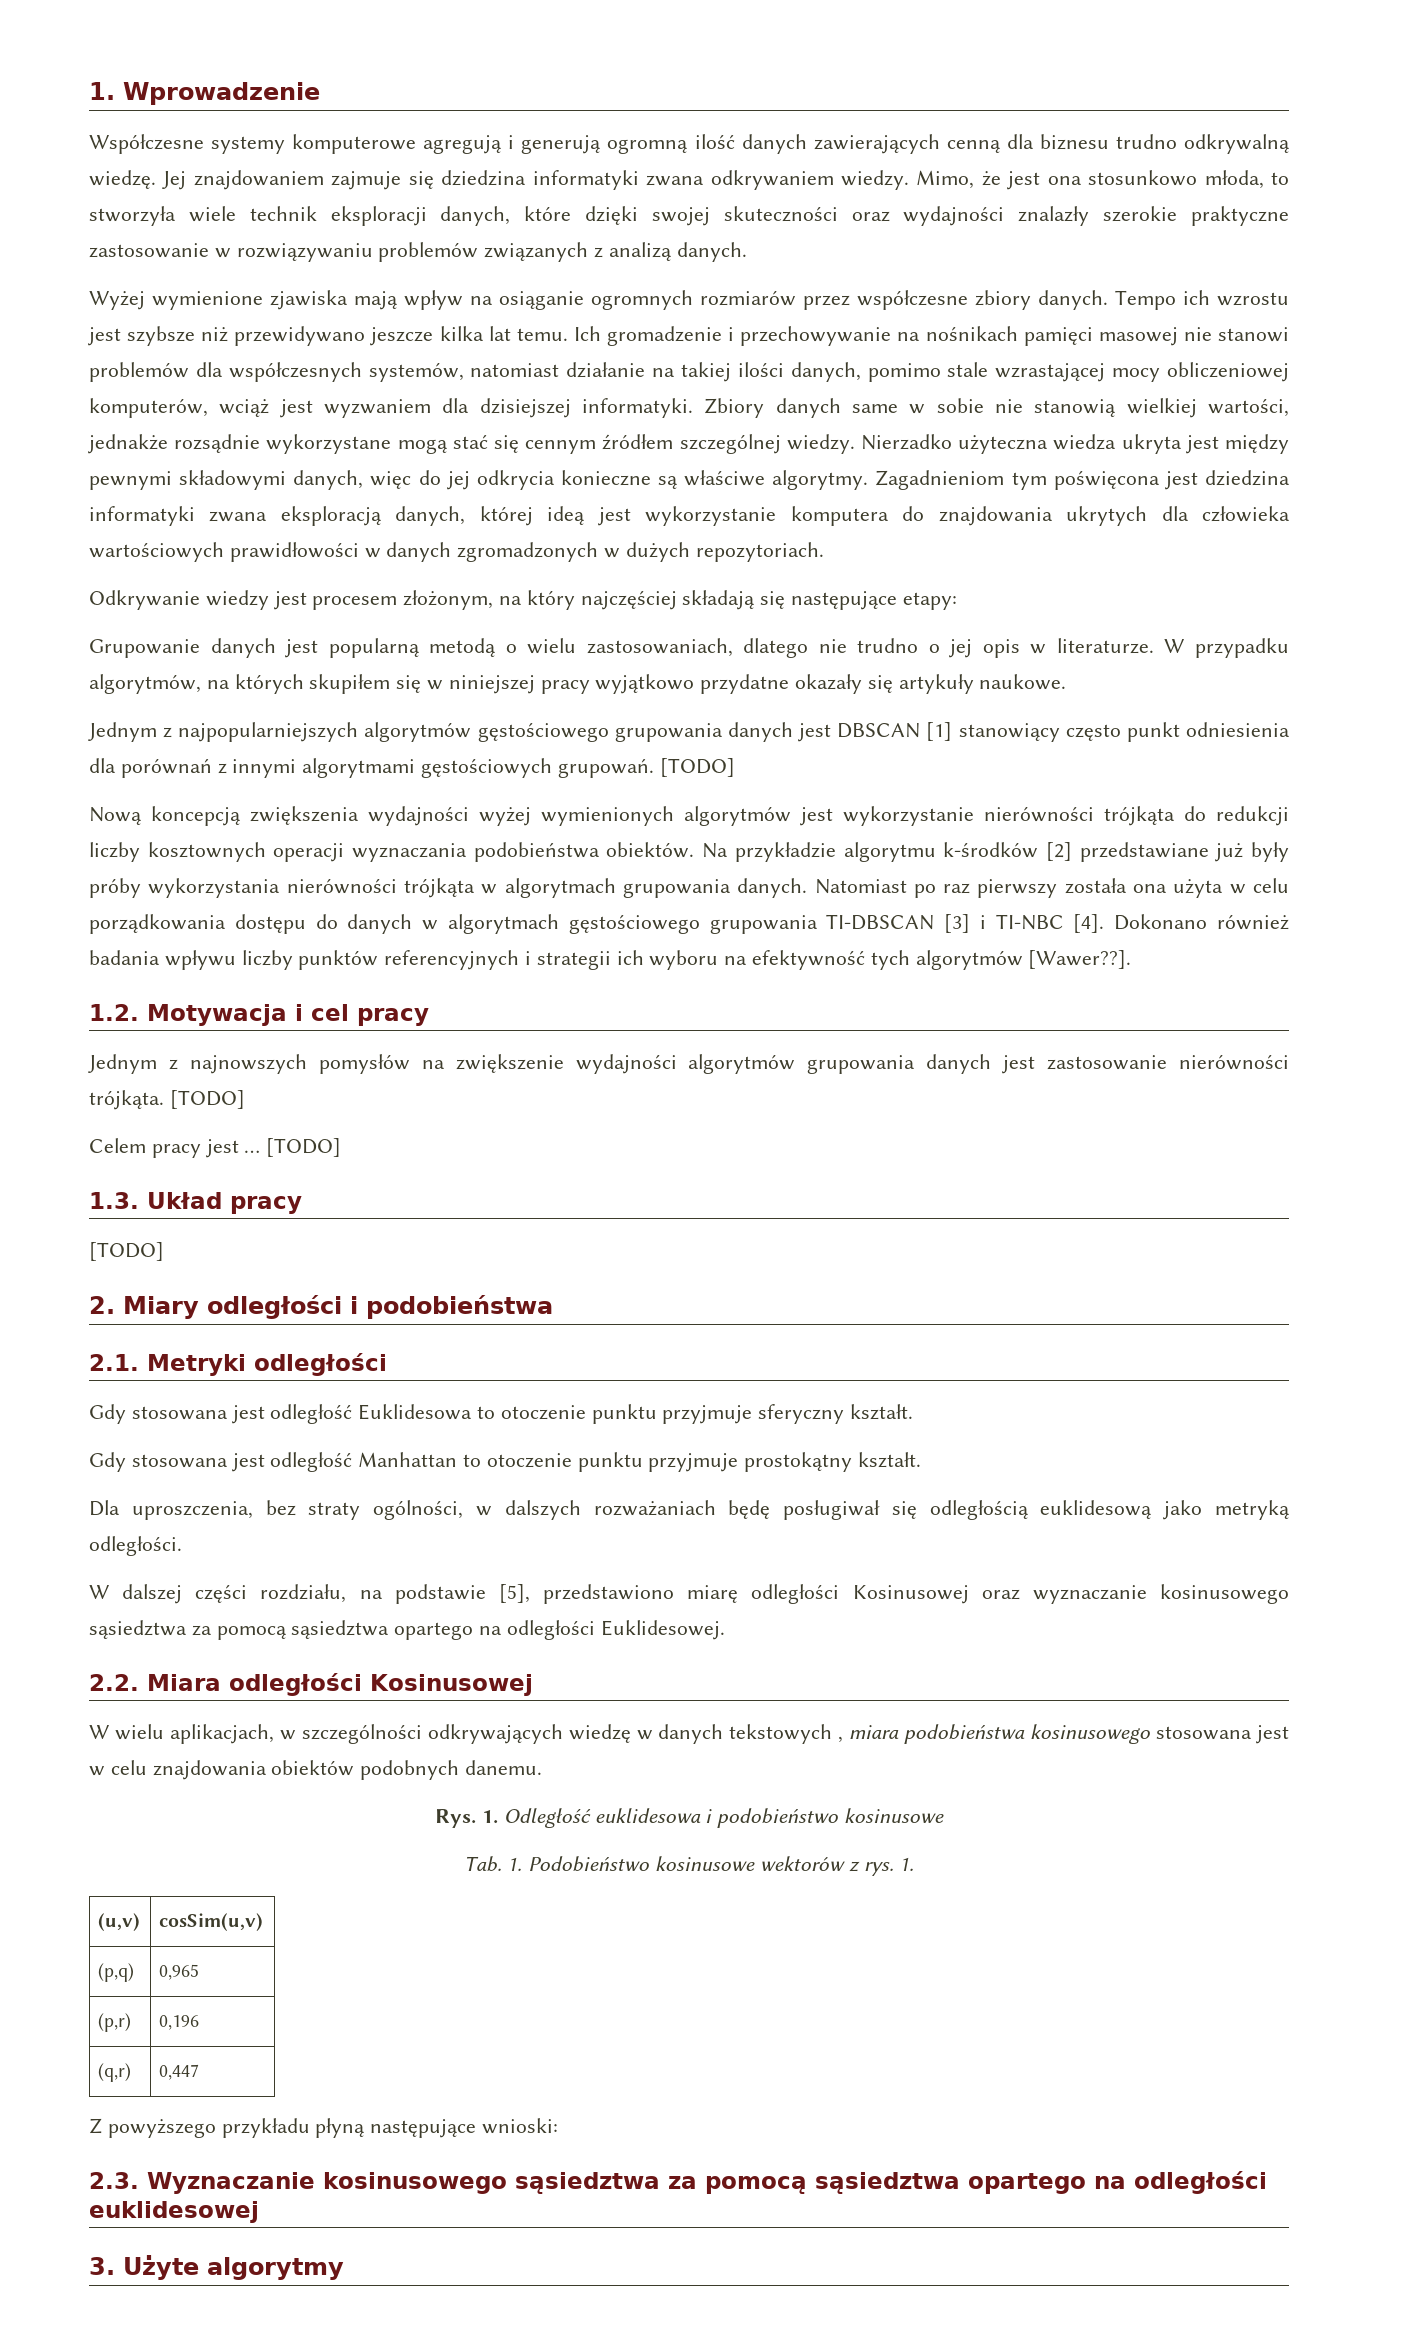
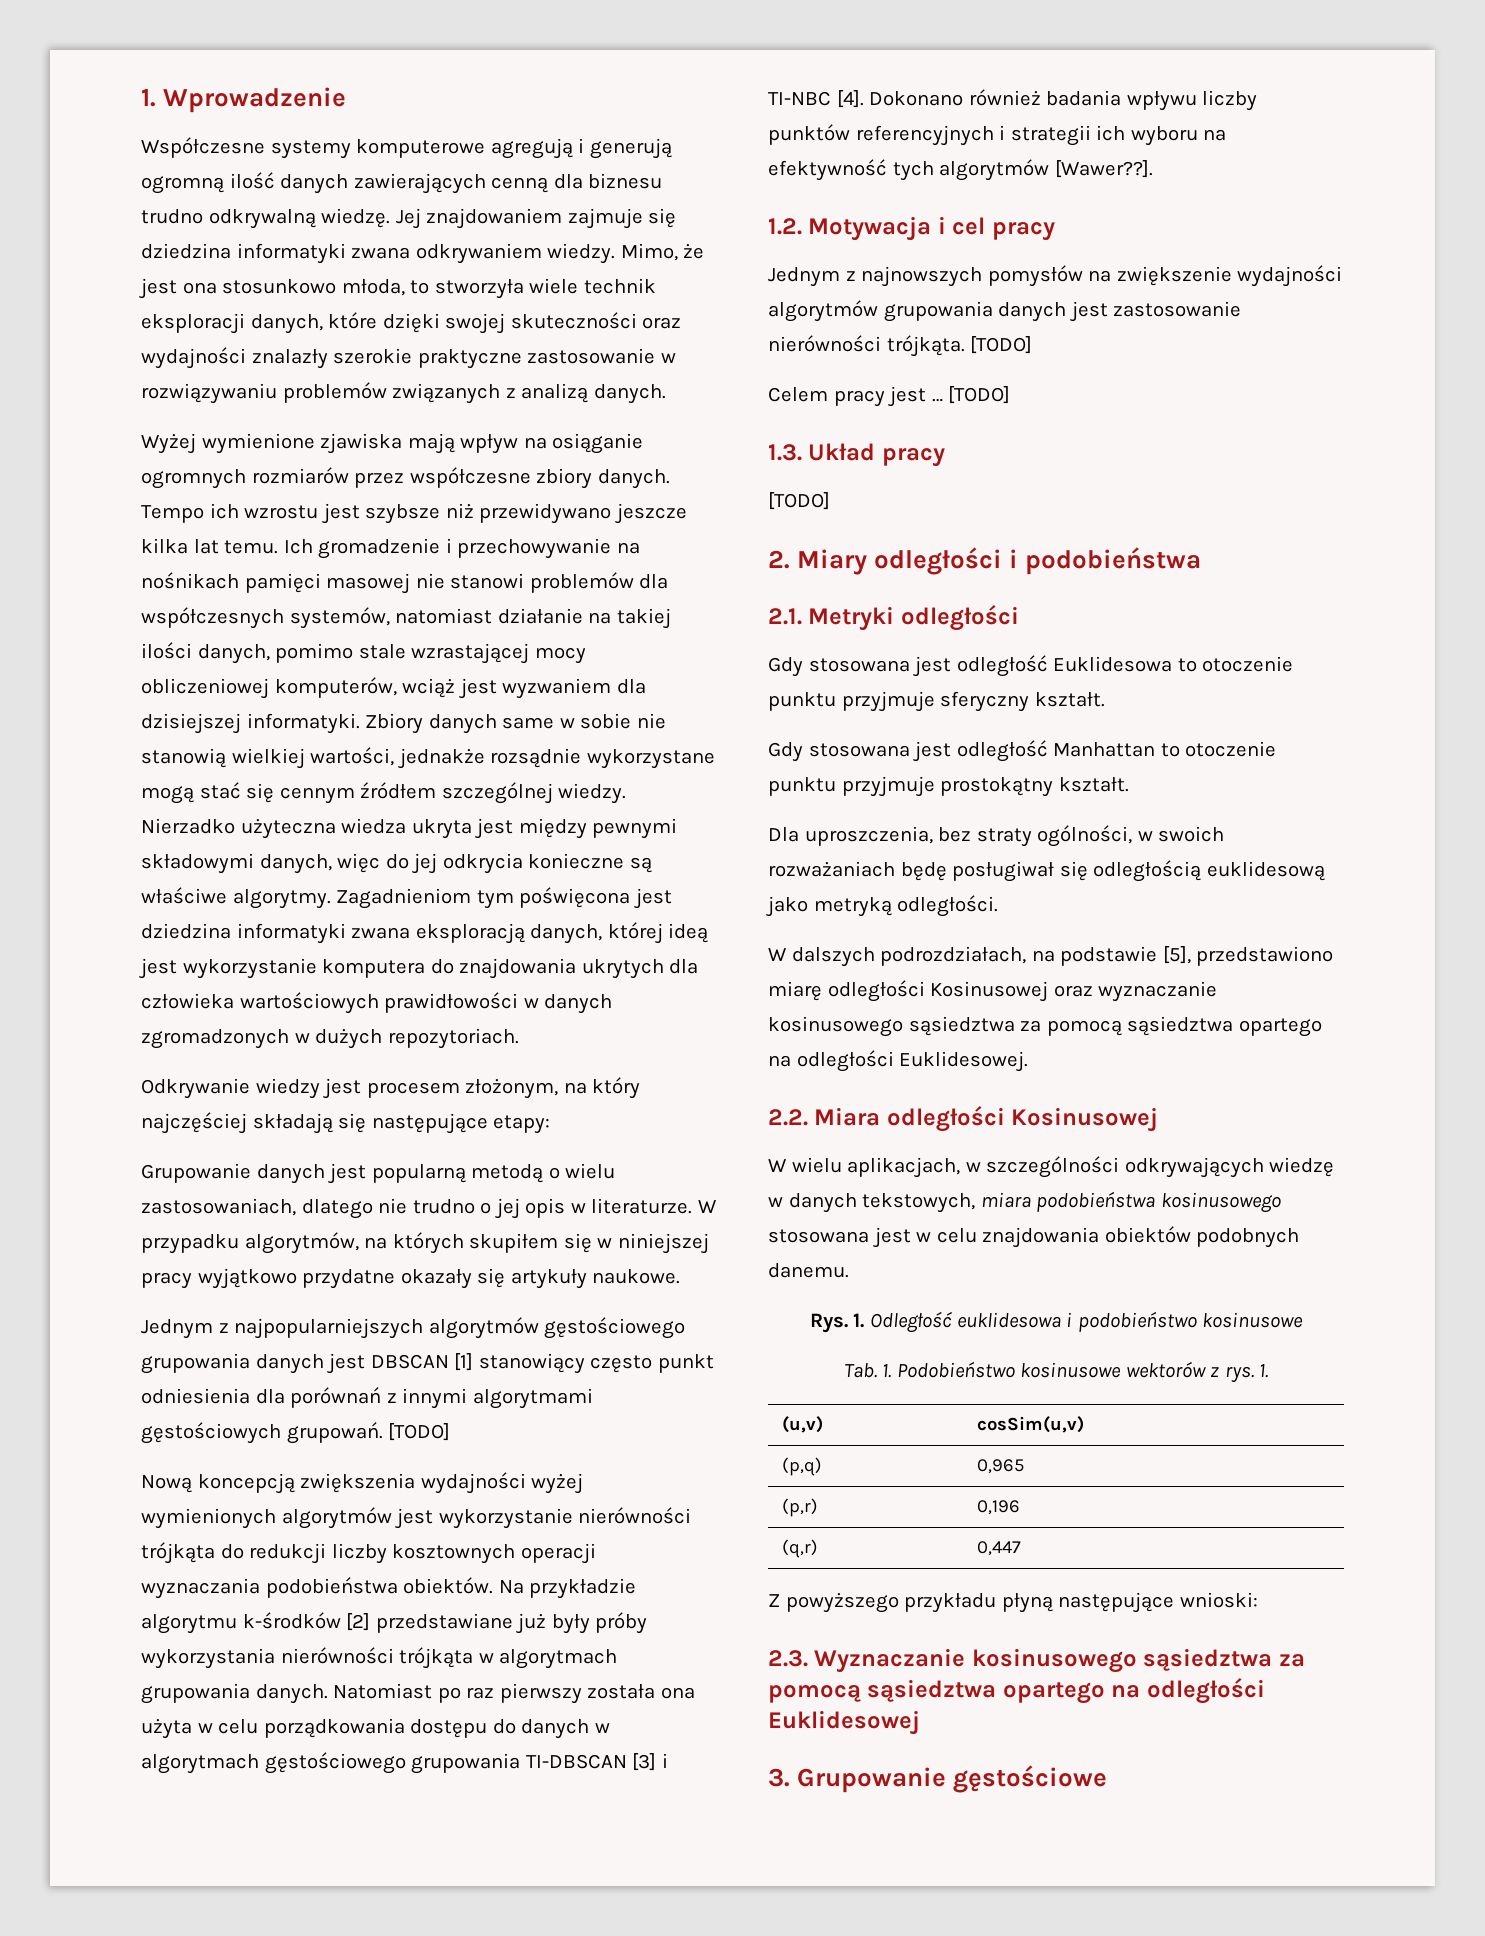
[504,1500,581,1520] dalszych -> [1158,826,1225,842] swoich
[122,1584,347,1604] dalszej części rozdziału, -> [791,946,1027,967] dalszych podrozdziałach,
[729,1724,844,1744] tekstowych , -> [862,1193,976,1213] tekstowych,
[89,2201,259,2223] euklidesowej -> [768,1710,920,1735] Euklidesowej
[123,2255,344,2280] Użyte algorytmy -> [797,1765,1108,1793] Grupowanie gęstościowe

